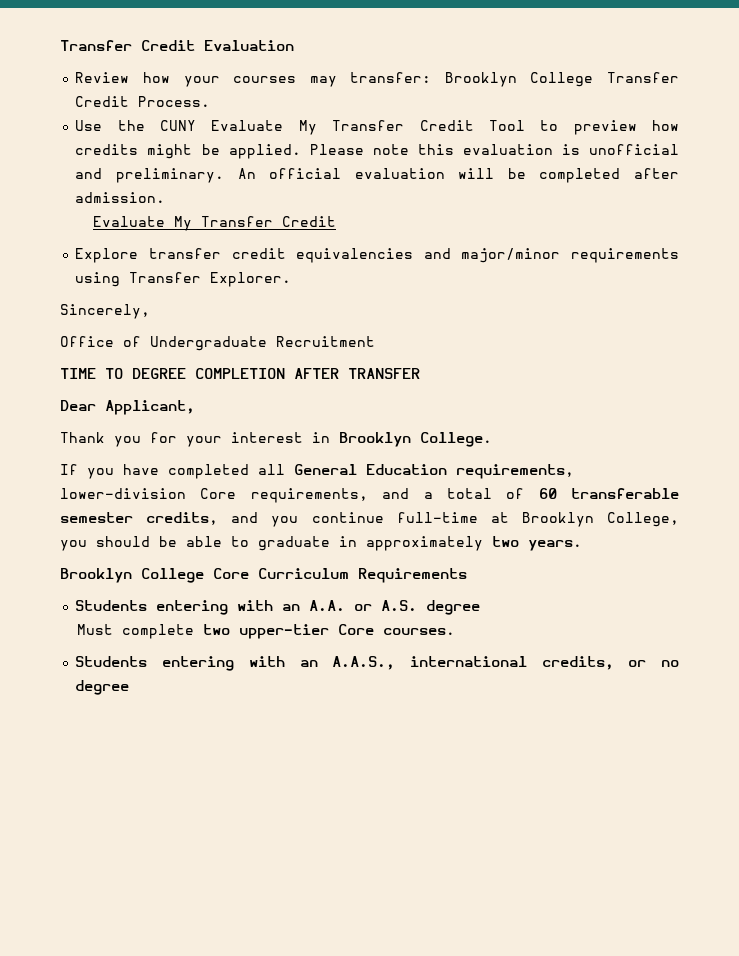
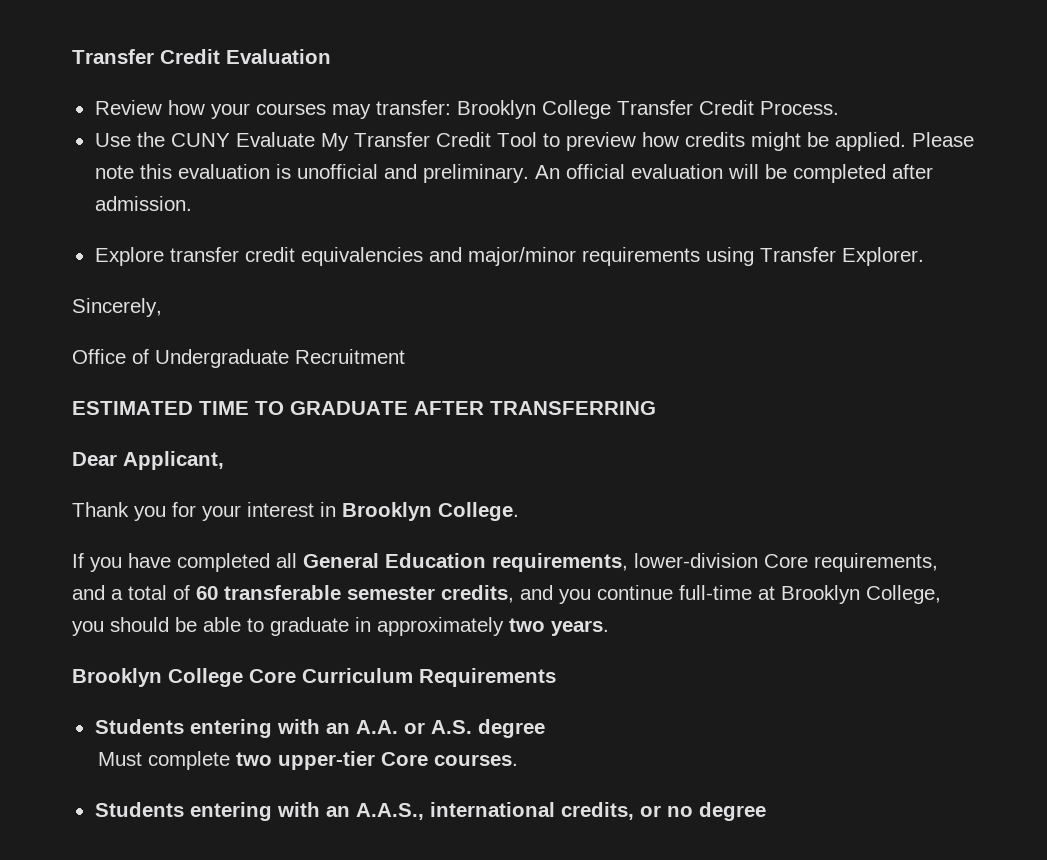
[93,216,337,231] // Evaluate My Transfer Credit -> (192, 203) none
(375, 341) none -> [72,401,193,415] ESTIMATED
[132,368,420,379] DEGREE COMPLETION AFTER TRANSFER -> [290,401,656,415] GRADUATE AFTER TRANSFERRING

